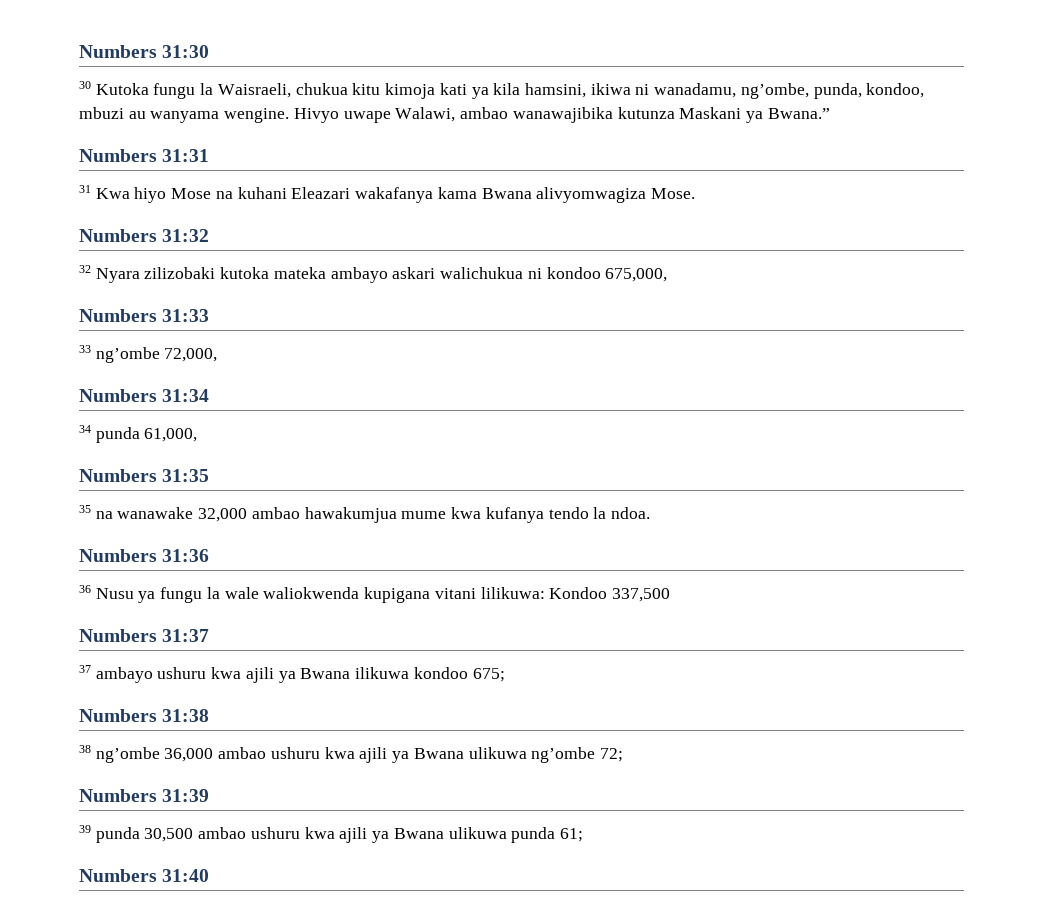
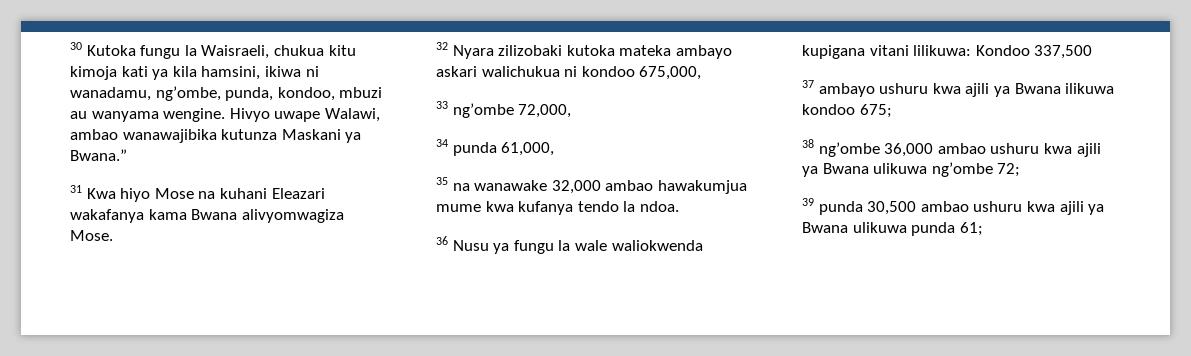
[79,45,210,58] Numbers 31:30 // -> (70, 46) none
[79,149,210,162] // Numbers 31:31 -> (127, 155) none
[79,229,210,242] // Numbers 31:32 -> (113, 235) none
[79,309,210,322] // Numbers 31:33 -> (702, 73) none
[79,389,210,402] // Numbers 31:34 -> (572, 111) none
[79,469,210,482] // Numbers 31:35 -> (555, 149) none
[79,549,210,562] // Numbers 31:36 -> (679, 206) none
[79,629,210,642] // Numbers 31:37 -> (1093, 52) none
[79,709,210,722] // Numbers 31:38 -> (892, 111) none
[79,789,210,802] // Numbers 31:39 -> (1021, 170) none
[79,869,210,882] // Numbers 31:40 -> (983, 229) none

